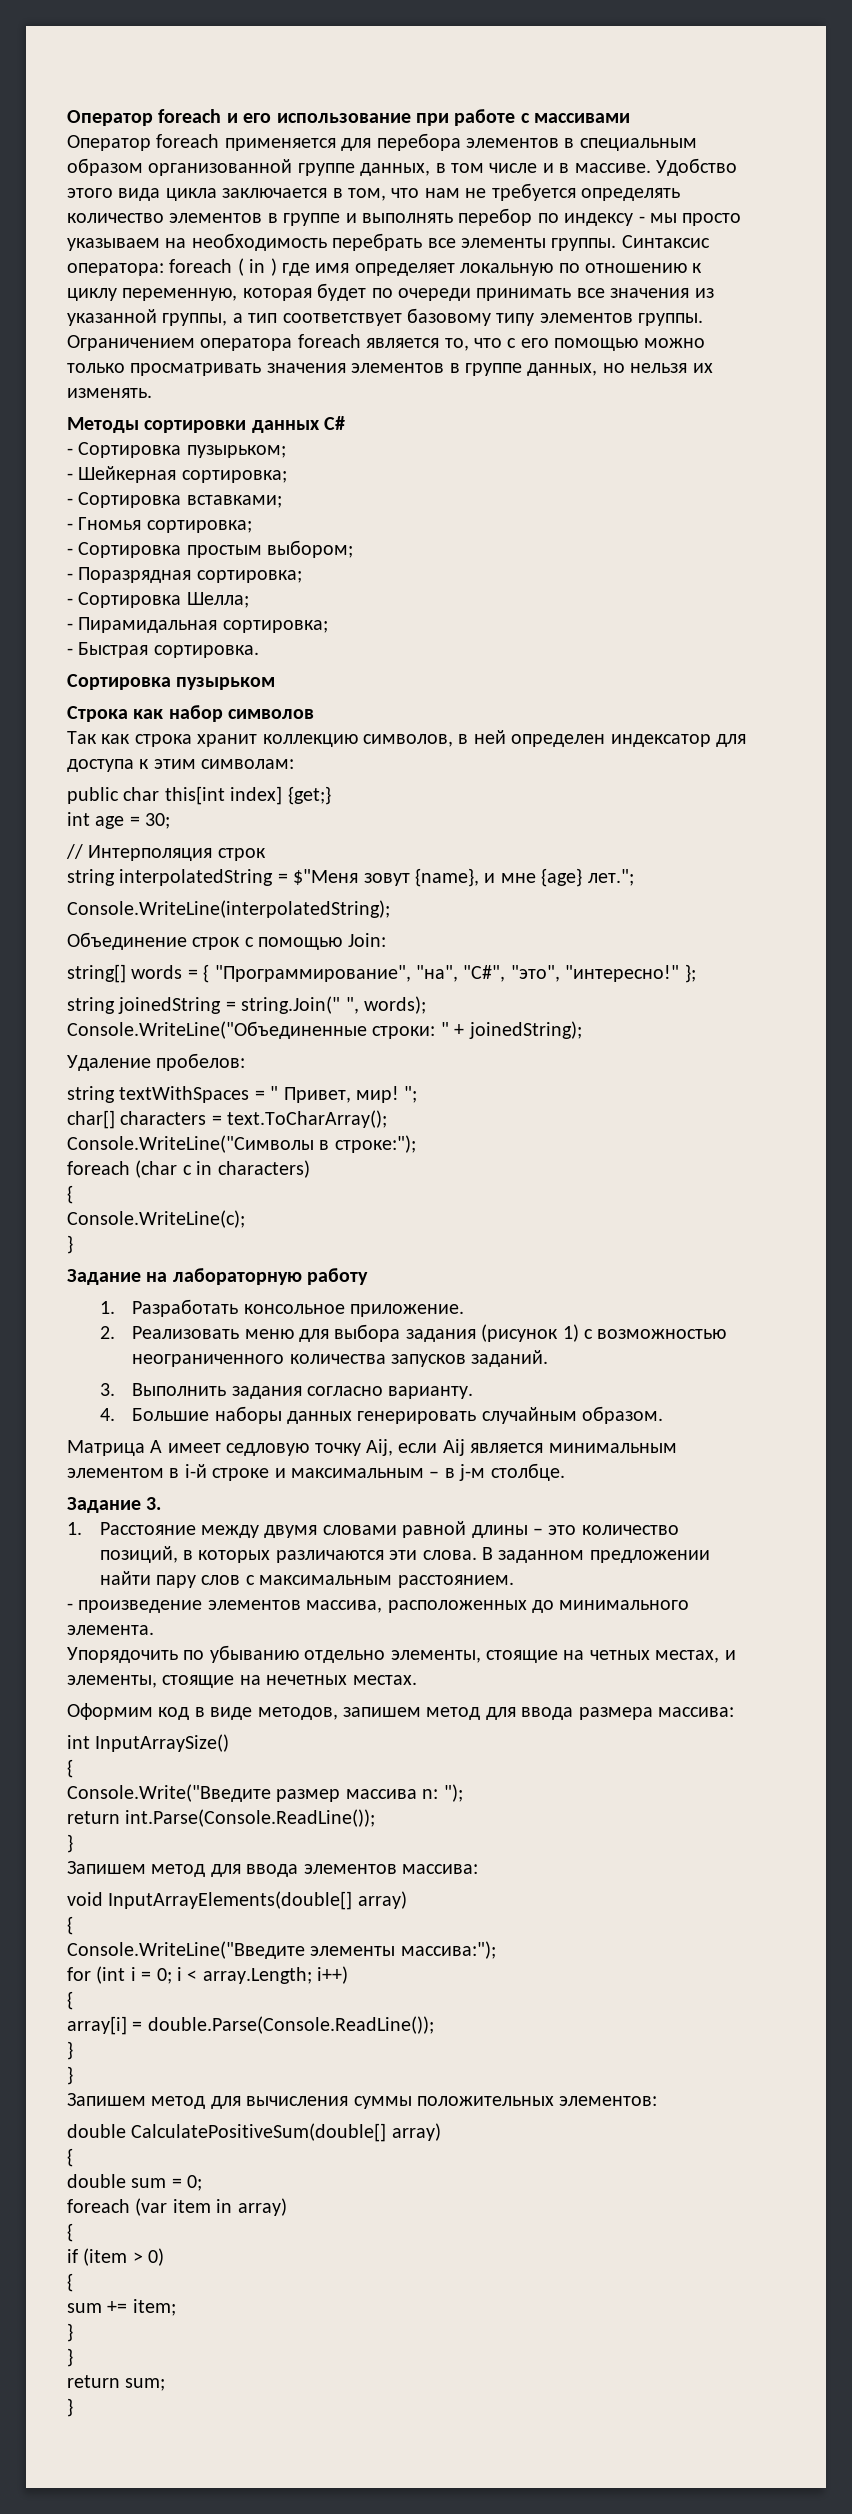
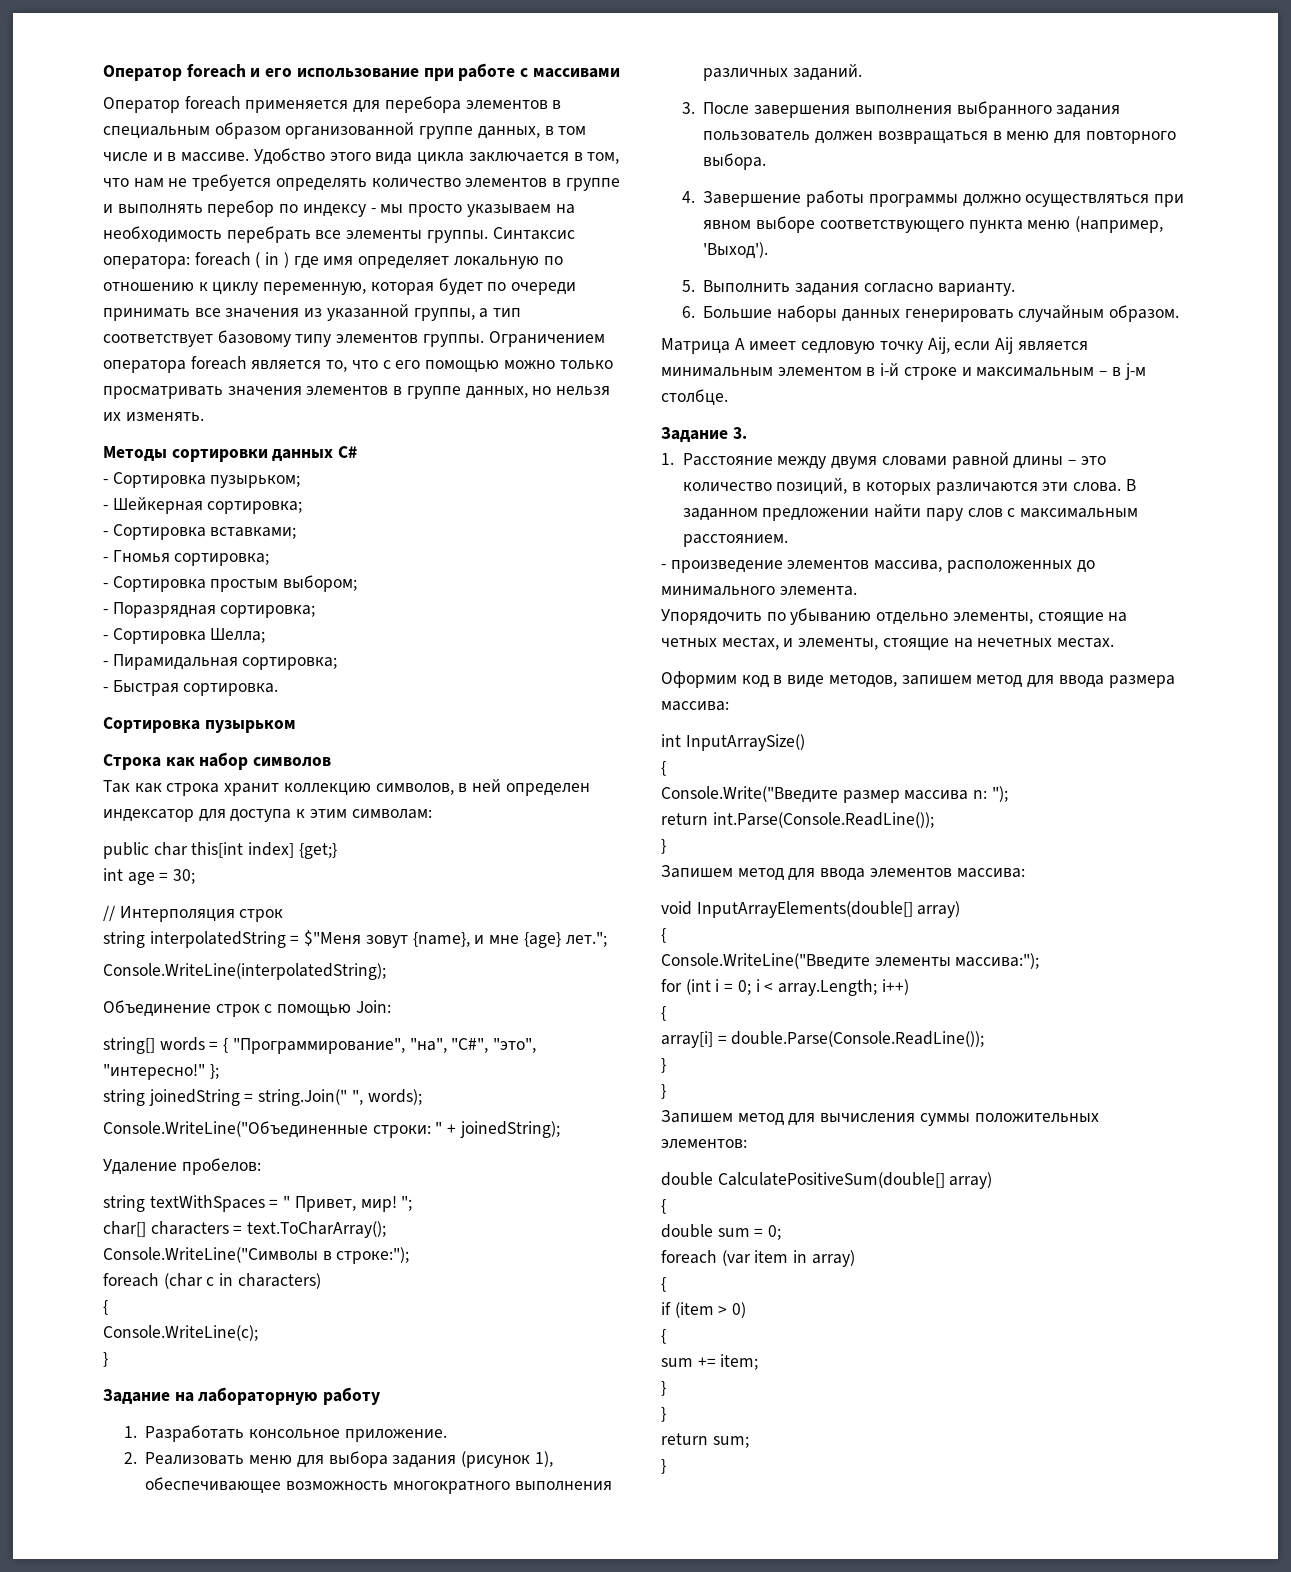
[562,1324,727,1342] [132,1350,549,1367] [99,1383,115,1396] 1) с возможностью неограниченного количества запусков заданий. // 3. -> [534,1451,553,1467] [145,1477,612,1494] [703,64,863,81] [681,101,1121,118] [703,131,1176,144] [703,153,767,170] [681,190,1184,207] [703,216,1163,233] [703,242,769,259] [681,280,695,292] 1), обеспечивающее возможность многократного выполнения различных заданий. // 3. После завершения выполнения выбранного задания пользователь должен возвращаться в меню для повторного выбора. // 4. Завершение работы программы должно осуществляться при явном выборе соответствующего пункта меню (например, 'Выход'). // 5.
[99,1408,115,1421] 4. -> [681,306,695,318] 6.

